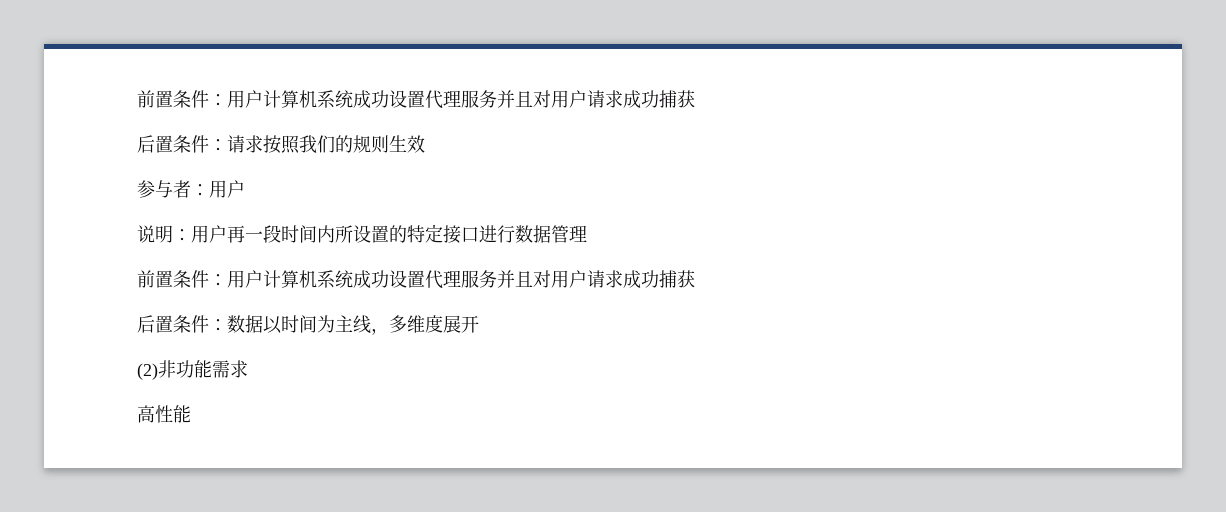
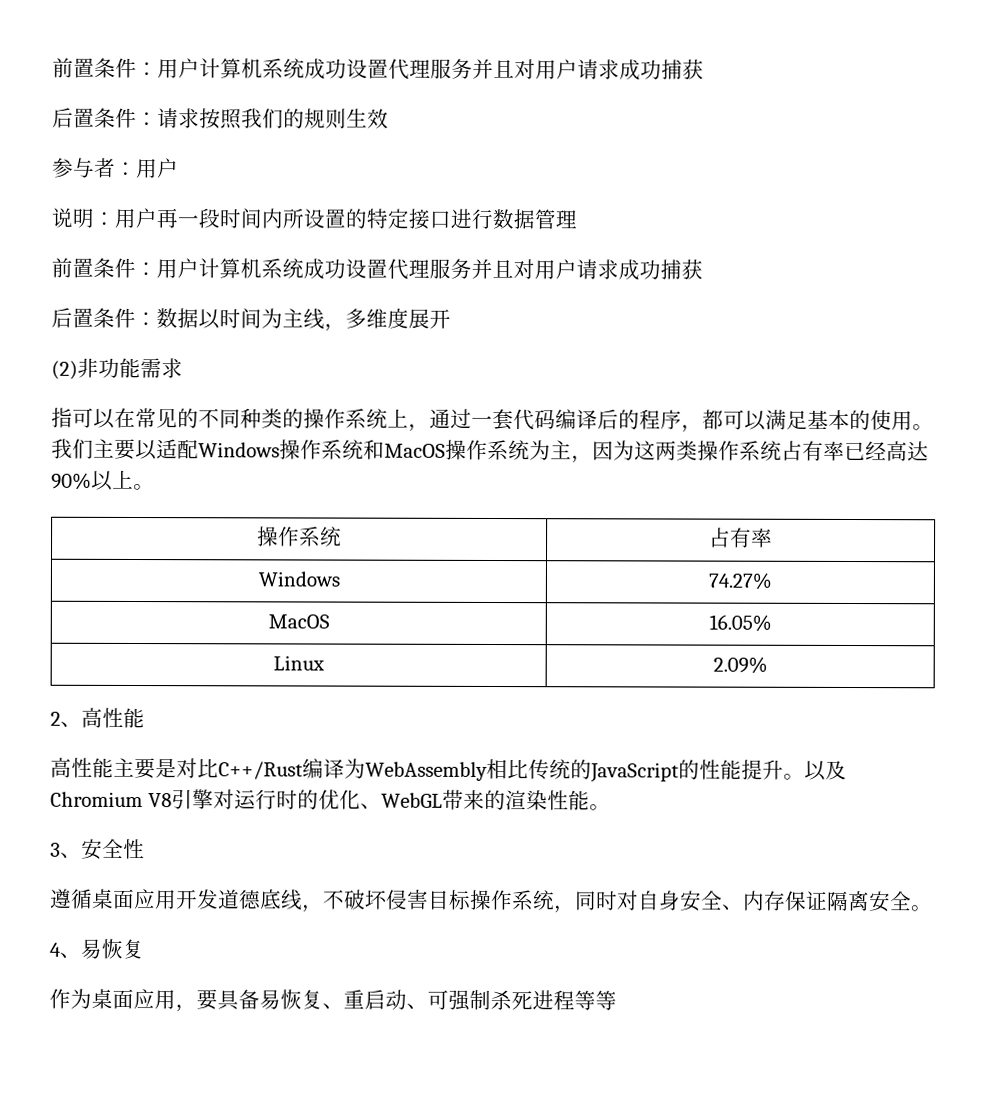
[137,405,191,423] 高性能 -> [51,407,934,433] [51,438,929,464] [51,469,155,491] [257,526,342,547] [709,527,773,548] [257,571,340,587] [708,572,772,590] [267,614,330,629] [708,614,772,632] [273,655,325,671] [712,656,768,674] [50,707,145,729] [50,757,847,783] [50,789,611,811] [50,838,145,860] [50,888,933,914] [49,938,144,960] [49,988,617,1013] 指可以在常见的不同种类的操作系统上，通过一套代码编译后的程序，都可以满足基本的使用。我们主要以适配Windows操作系统和MacOS操作系统为主，因为这两类操作系统占有率已经高达90%以上。 // 操作系统 | 占有率 // Windows | 74.27% // MacOS | 16.05% // Linux | 2.09% // 2、高性能 // 高性能主要是对比C++/Rust编译为WebAssembly相比传统的JavaScript的性能提升。以及Chromium V8引擎对运行时的优化、WebGL带来的渲染性能。 // 3、安全性 // 遵循桌面应用开发道德底线，不破坏侵害目标操作系统，同时对自身安全、内存保证隔离安全。 // 4、易恢复 // 作为桌面应用，要具备易恢复、重启动、可强制杀死进程等等

